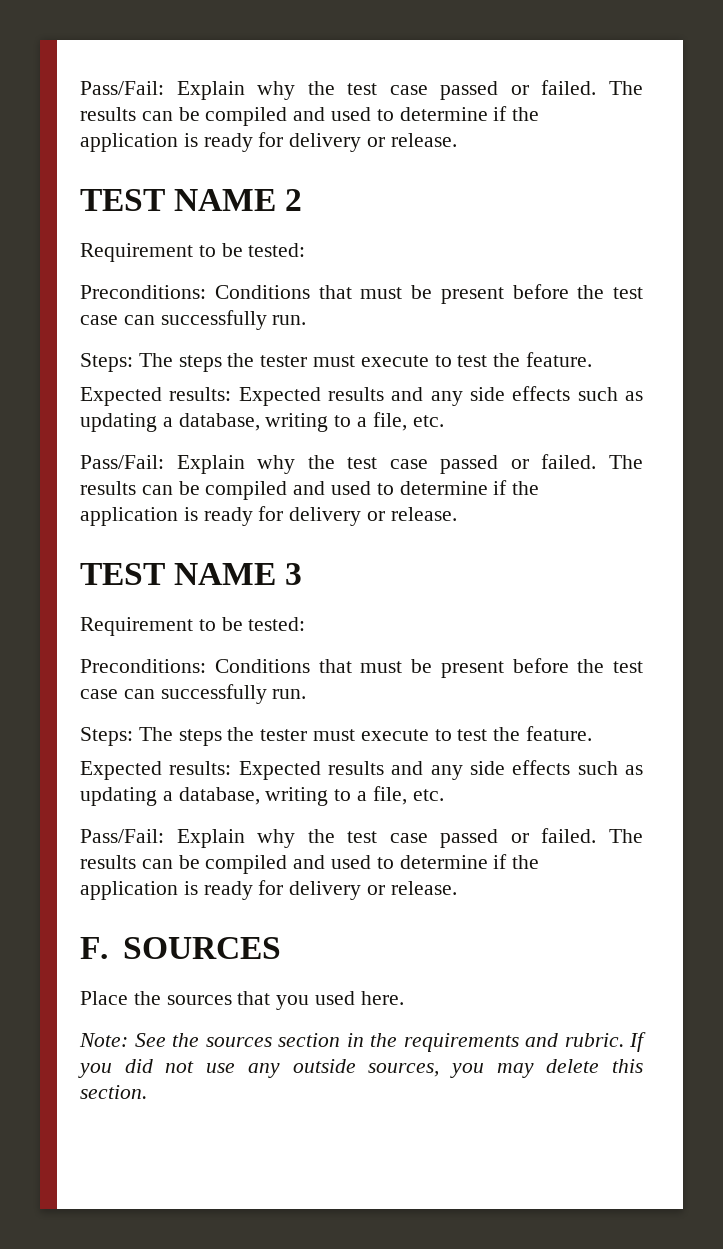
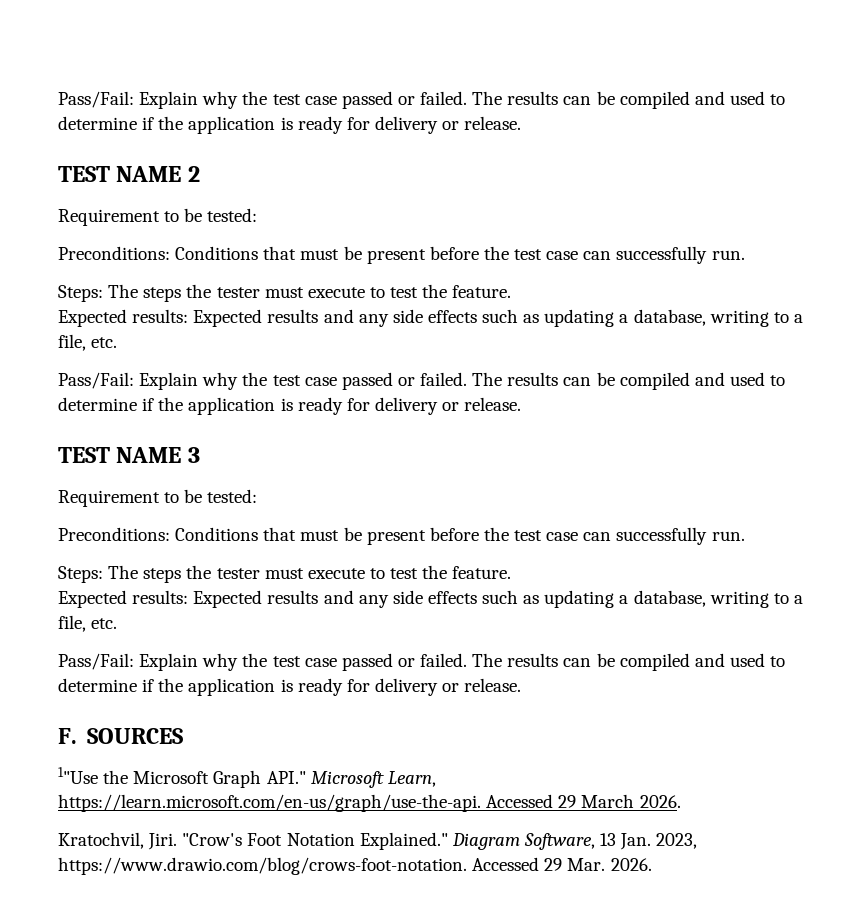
[80,991,404,1010] [79,1032,646,1052] [78,1059,643,1078] [80,1085,147,1099] Place the sources that you used here. // Note: See the sources section in the requirements and rubric. If you did not use any outside sources, you may delete this section. -> [58,767,436,788] [58,794,681,812] [58,832,698,850] [58,857,652,875] 1"Use the Microsoft Graph API." Microsoft Learn, https://learn.microsoft.com/en-us/graph/use-the-api. Accessed 29 March 2026. // Kratochvil, Jiri. "Crow's Foot Notation Explained." Diagram Software, 13 Jan. 2023, https://www.drawio.com/blog/crows-foot-notation. Accessed 29 Mar. 2026.

